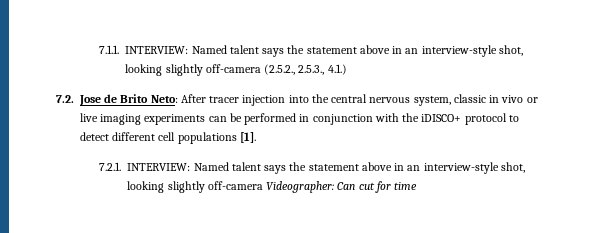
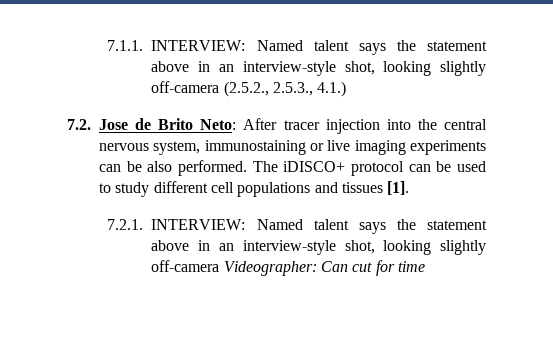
[453,94,524,103] classic in vivo -> [204,140,306,155] immunostaining
[244,113,519,125] [80,132,109,141] performed in conjunction with the iDISCO+ protocol to detect -> [147,160,487,176] [99,182,150,197] also performed. The iDISCO+ protocol can be used to study
(237, 138) none -> [314,182,383,193] and tissues

